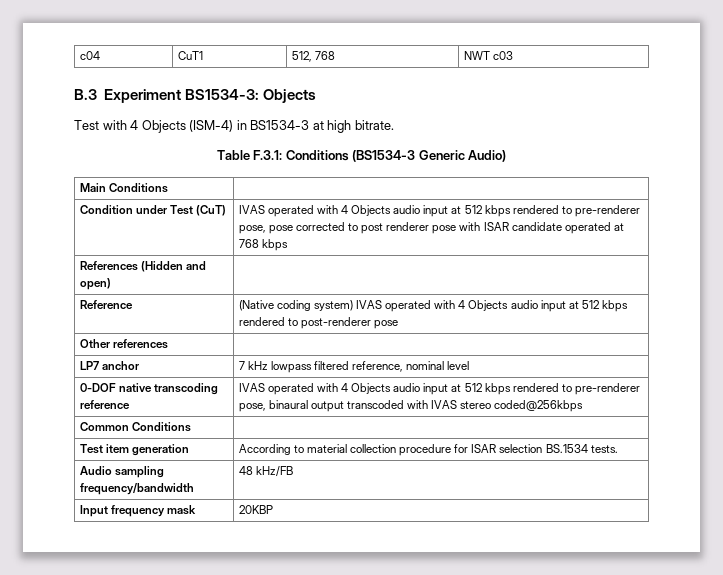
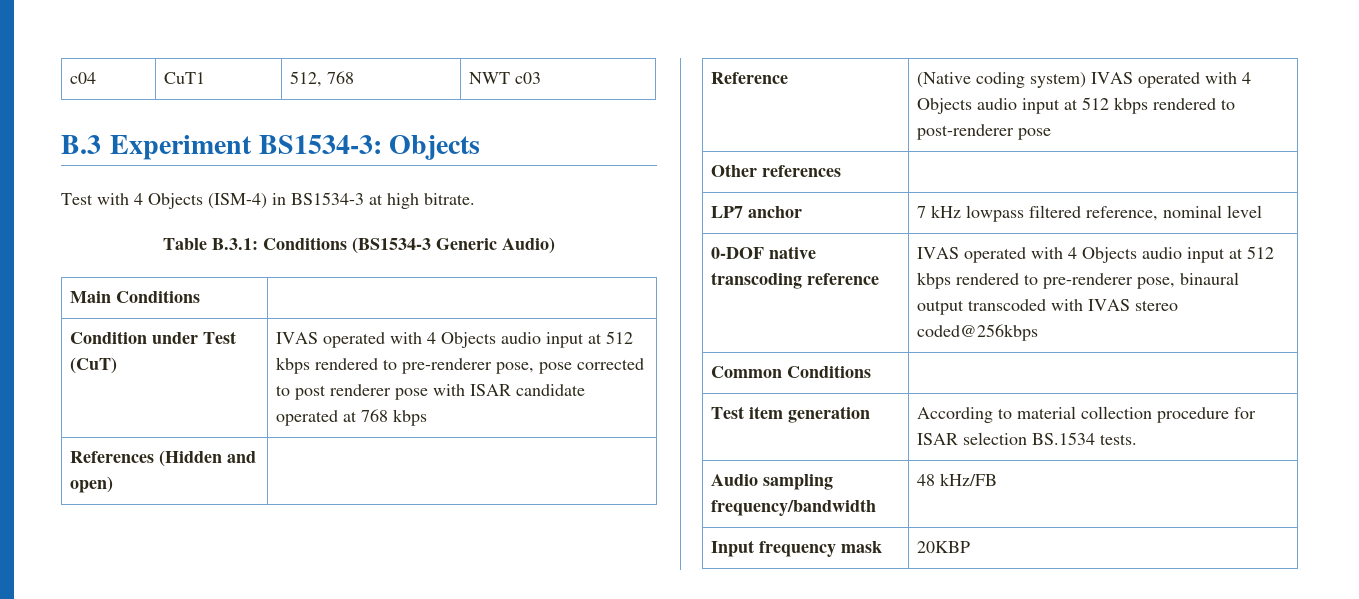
[253,150,283,160] F.3.1: -> [212,238,258,250] B.3.1:

